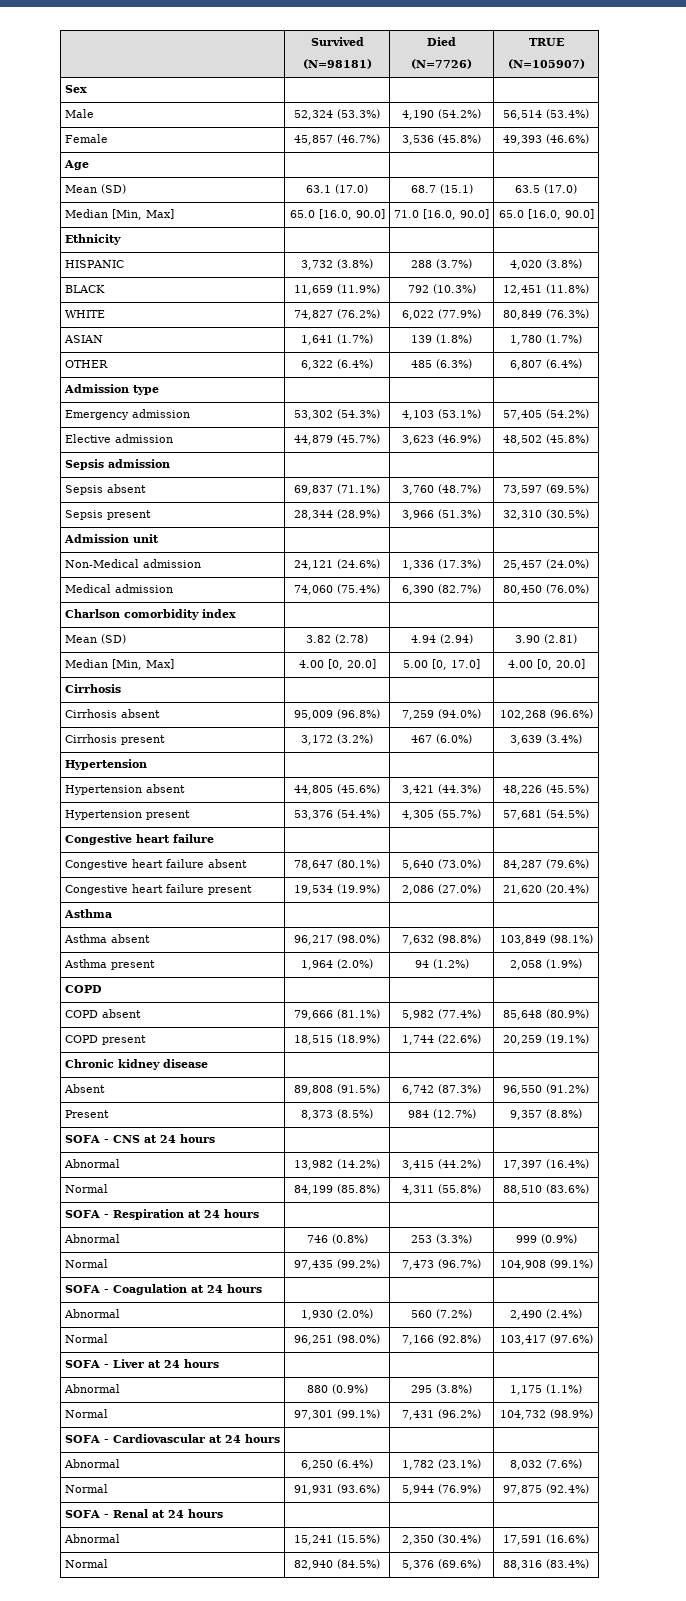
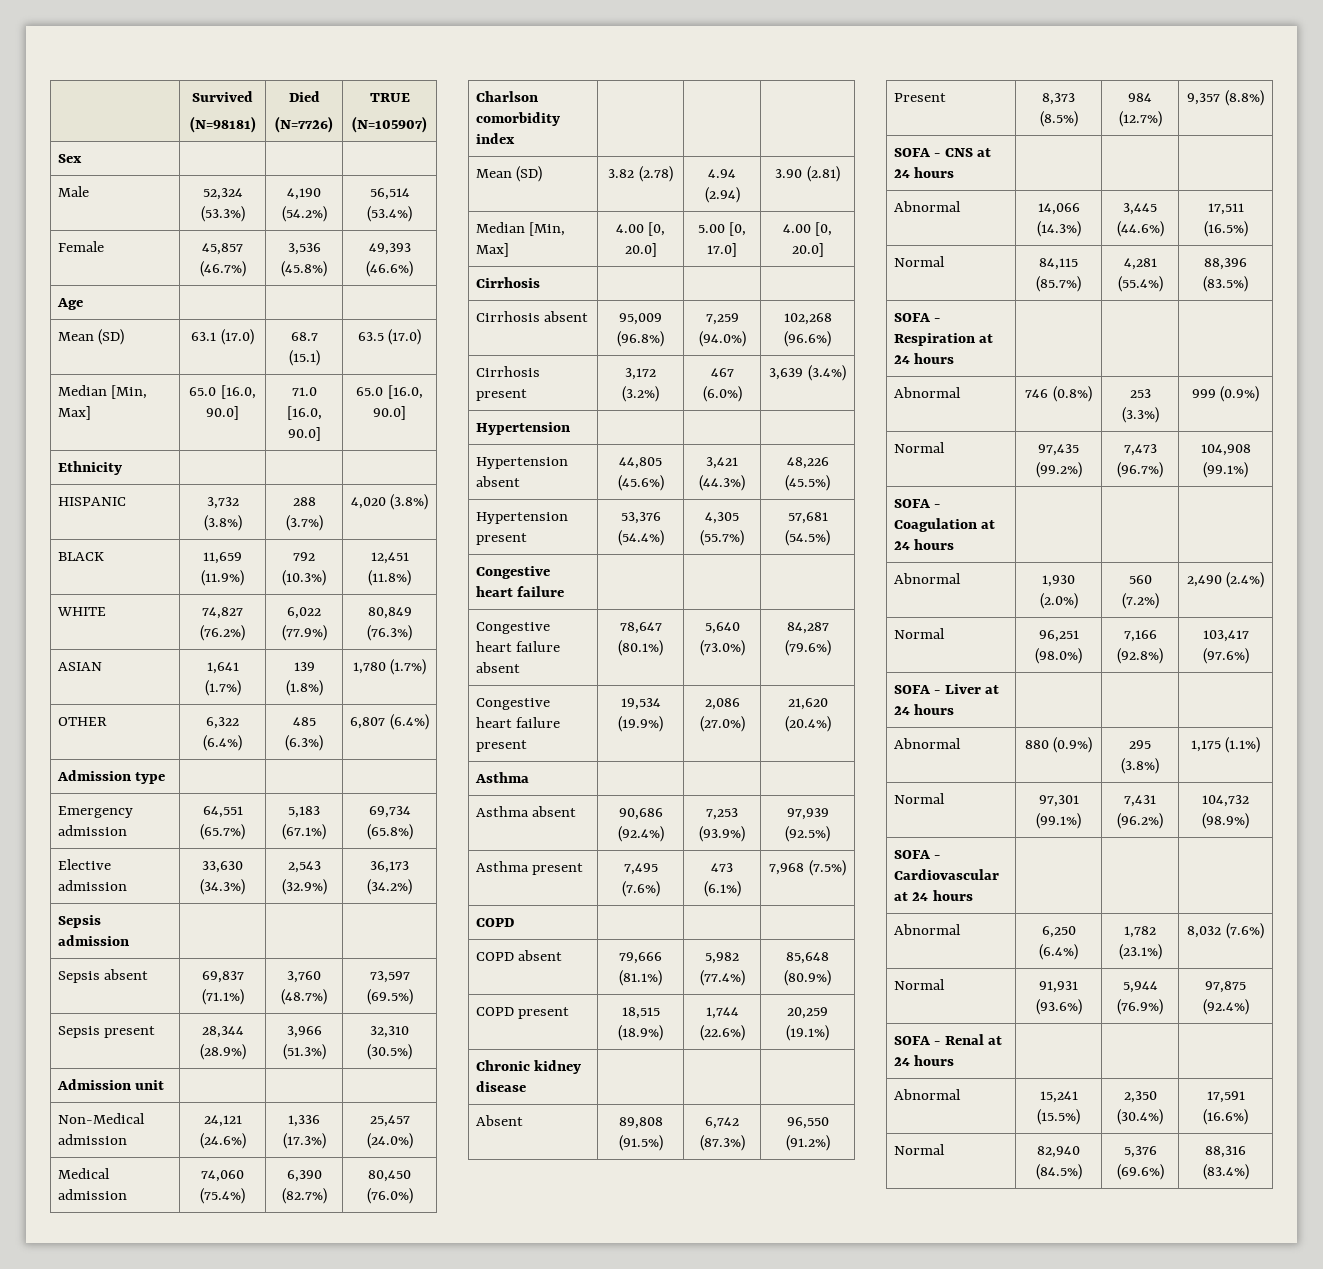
[294,409,381,420] [402,409,482,420] [503,409,589,420] [64,434,173,443] [294,434,381,445] [402,434,482,445] [503,434,589,445] 53,302 (54.3%) | 4,103 (53.1%) | 57,405 (54.2%) // Elective admission | 44,879 (45.7%) | 3,623 (46.9%) | 48,502 (45.8%) -> [202,806,243,818] [200,824,245,840] [288,806,320,818] [282,824,326,840] [368,806,411,818] [366,824,413,840] [57,859,111,870] [57,880,127,891] [202,861,243,873] [200,879,245,895] [287,861,321,873] [281,879,327,895] [370,861,409,873] [367,879,412,895] 64,551 (65.7%) | 5,183 (67.1%) | 69,734 (65.8%) // Elective admission | 33,630 (34.3%) | 2,543 (32.9%) | 36,173 (34.2%)
[294,934,381,945] [402,934,482,945] [499,934,593,945] [63,959,155,970] [301,959,374,970] [414,959,469,969] [510,959,582,970] 96,217 (98.0%) | 7,632 (98.8%) | 103,849 (98.1%) // Asthma present | 1,964 (2.0%) | 94 (1.2%) | 2,058 (1.9%) -> [618,808,663,820] [617,826,664,842] [706,808,738,820] [699,826,745,842] [786,808,829,820] [785,826,830,842] [475,861,584,875] [623,863,658,875] [621,881,660,897] [711,863,733,872] [703,881,741,897] [769,860,846,876] 90,686 (92.4%) | 7,253 (93.9%) | 97,939 (92.5%) // Asthma present | 7,495 (7.6%) | 473 (6.1%) | 7,968 (7.5%)
[294,1159,381,1170] [402,1159,482,1170] [503,1159,589,1170] [64,1184,108,1193] [294,1184,381,1195] [402,1184,482,1195] [503,1184,589,1195] 13,982 (14.2%) | 3,415 (44.2%) | 17,397 (16.4%) // Normal | 84,199 (85.8%) | 4,311 (55.8%) | 88,510 (83.6%) -> [1037,203,1080,215] [1036,221,1081,237] [1123,203,1157,215] [1116,221,1164,237] [1207,203,1244,215] [1203,221,1248,237] [893,256,945,267] [1039,258,1078,270] [1036,276,1081,292] [1123,258,1157,270] [1117,276,1163,292] [1204,258,1247,270] [1203,276,1248,292] 14,066 (14.3%) | 3,445 (44.6%) | 17,511 (16.5%) // Normal | 84,115 (85.7%) | 4,281 (55.4%) | 88,396 (83.5%)

